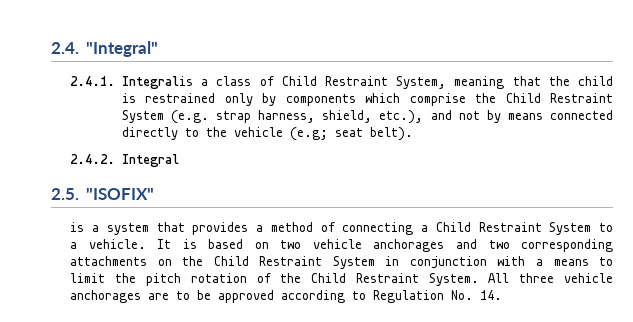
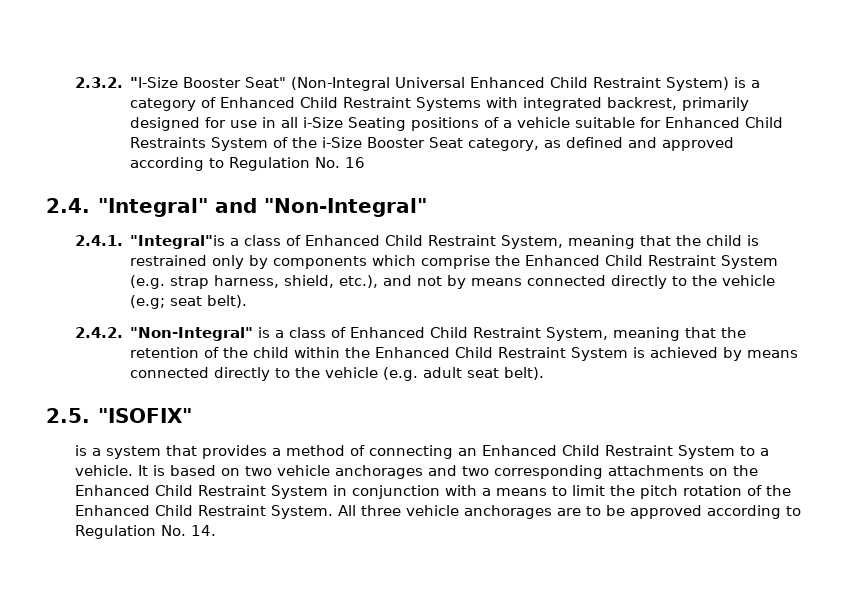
(51, 48) none -> [74,77,761,91] [130,97,750,111] [130,117,784,131] [130,137,735,151] [130,157,366,171] 2.3.2. "I-Size Booster Seat" (Non-Integral Universal Enhanced Child Restraint System) is a category of Enhanced Child Restraint Systems with integrated backrest, primarily designed for use in all i-Size Seating positions of a vehicle suitable for Enhanced Child Restraints System of the i-Size Booster Seat category, as defined and approved according to Regulation No. 16 //
(158, 49) none -> [214,198,427,217] and "Non-Integral"
[121,76,274,89] Integralis a class of -> [130,235,381,249] "Integral"is a class of Enhanced
(497, 98) none -> [525,255,601,266] Enhanced
[121,154,179,167] Integral -> [130,327,747,341] [130,347,799,361] [130,367,545,381] "Non-Integral" is a class of Enhanced Child Restraint System, meaning that the retention of the child within the Enhanced Child Restraint System is achieved by means connected directly to the vehicle (e.g. adult seat belt).
[421,225,429,232] a -> [457,445,557,456] an Enhanced
(204, 261) none -> [74,485,150,496] Enhanced
(302, 278) none -> [74,505,150,516] Enhanced

